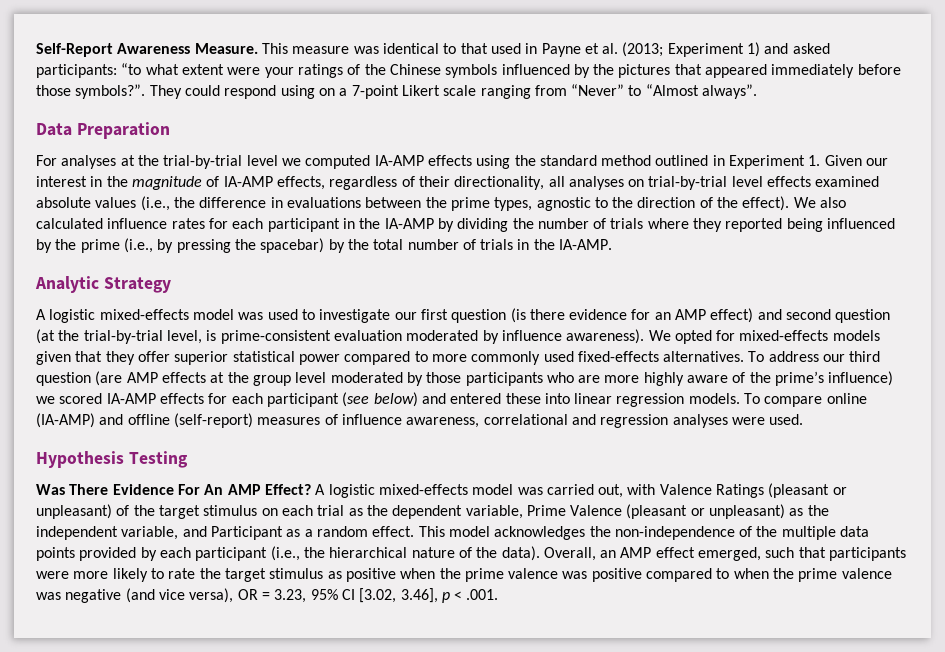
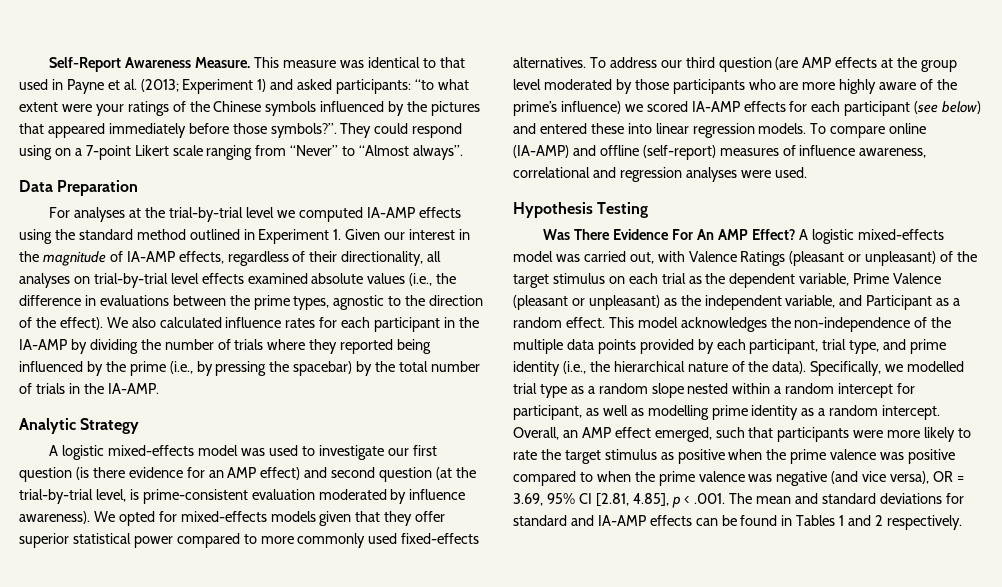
[195,547,268,561] participant -> [749,339,947,354] [513,361,560,376] participant, trial type, and prime identity
(540, 553) none -> [810,361,965,376] [513,383,916,398] [513,405,941,420] Specifically, we modelled trial type as a random slope nested within a random intercept for participant, as well as modelling prime identity as a random intercept.
[274,589,307,603] 3.23, -> [513,493,543,506] 3.69,
[359,588,438,603] [3.02, 3.46], -> [595,493,669,506] [2.81, 4.85],
(499, 594) none -> [729,493,964,504] [513,515,962,530] The mean and standard deviations for standard and IA-AMP effects can be found in Tables 1 and 2 respectively.

